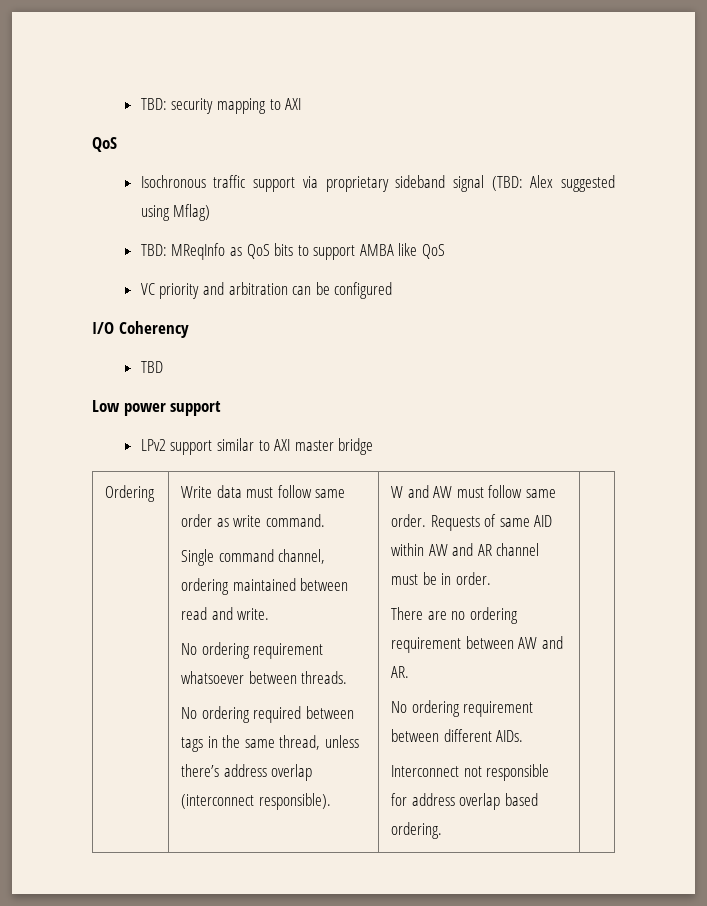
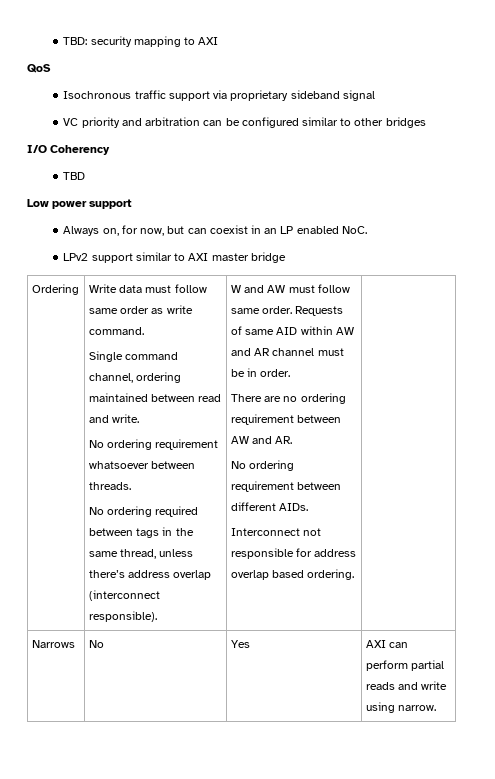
[491,175,615,192] [140,204,211,221] [140,243,446,260] (TBD: Alex suggested using Mflag) // TBD: MReqInfo as QoS bits to support AMBA like QoS -> (375, 95) none
(393, 290) none -> [301,117,426,128] similar to other bridges
(222, 408) none -> [63,225,367,236] // Always on, for now, but can coexist in an LP enabled NoC.
(443, 830) none -> [31,640,75,648] [88,640,104,648] [230,640,250,648] [365,640,409,648] [365,660,445,671] [365,681,448,690] [365,702,437,713] // Narrows | No | Yes | AXI can perform partial reads and write using narrow.

